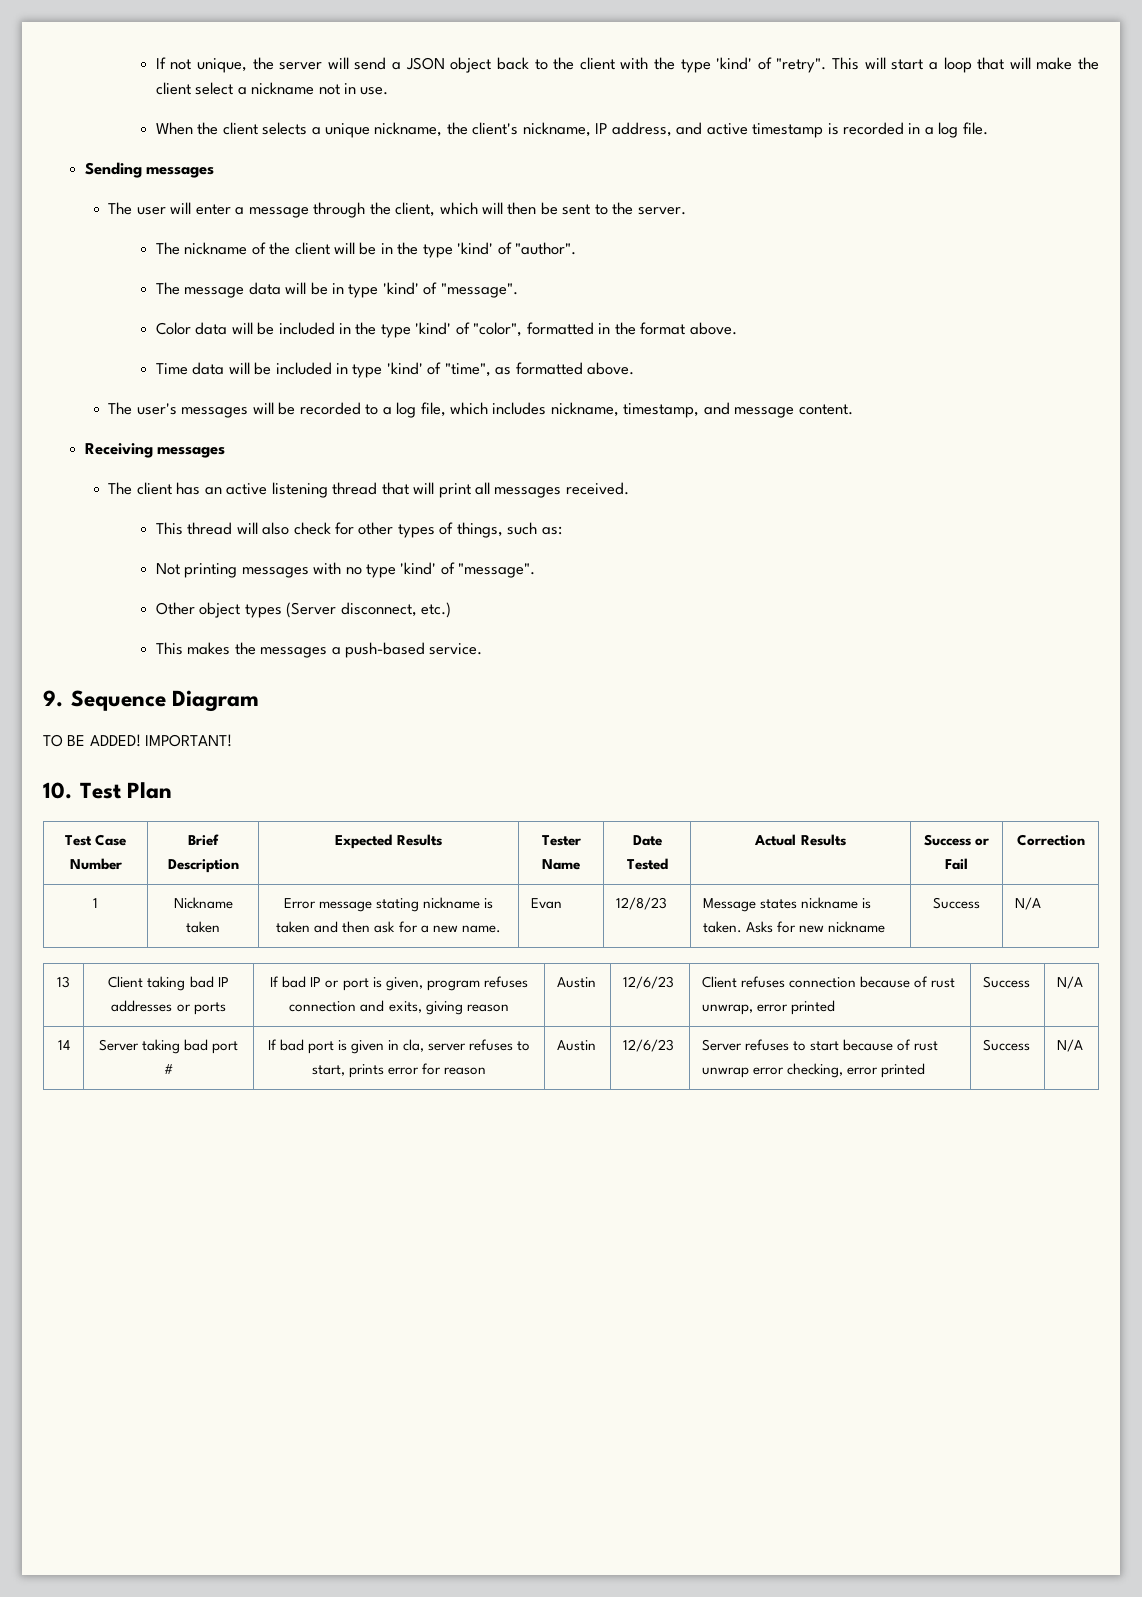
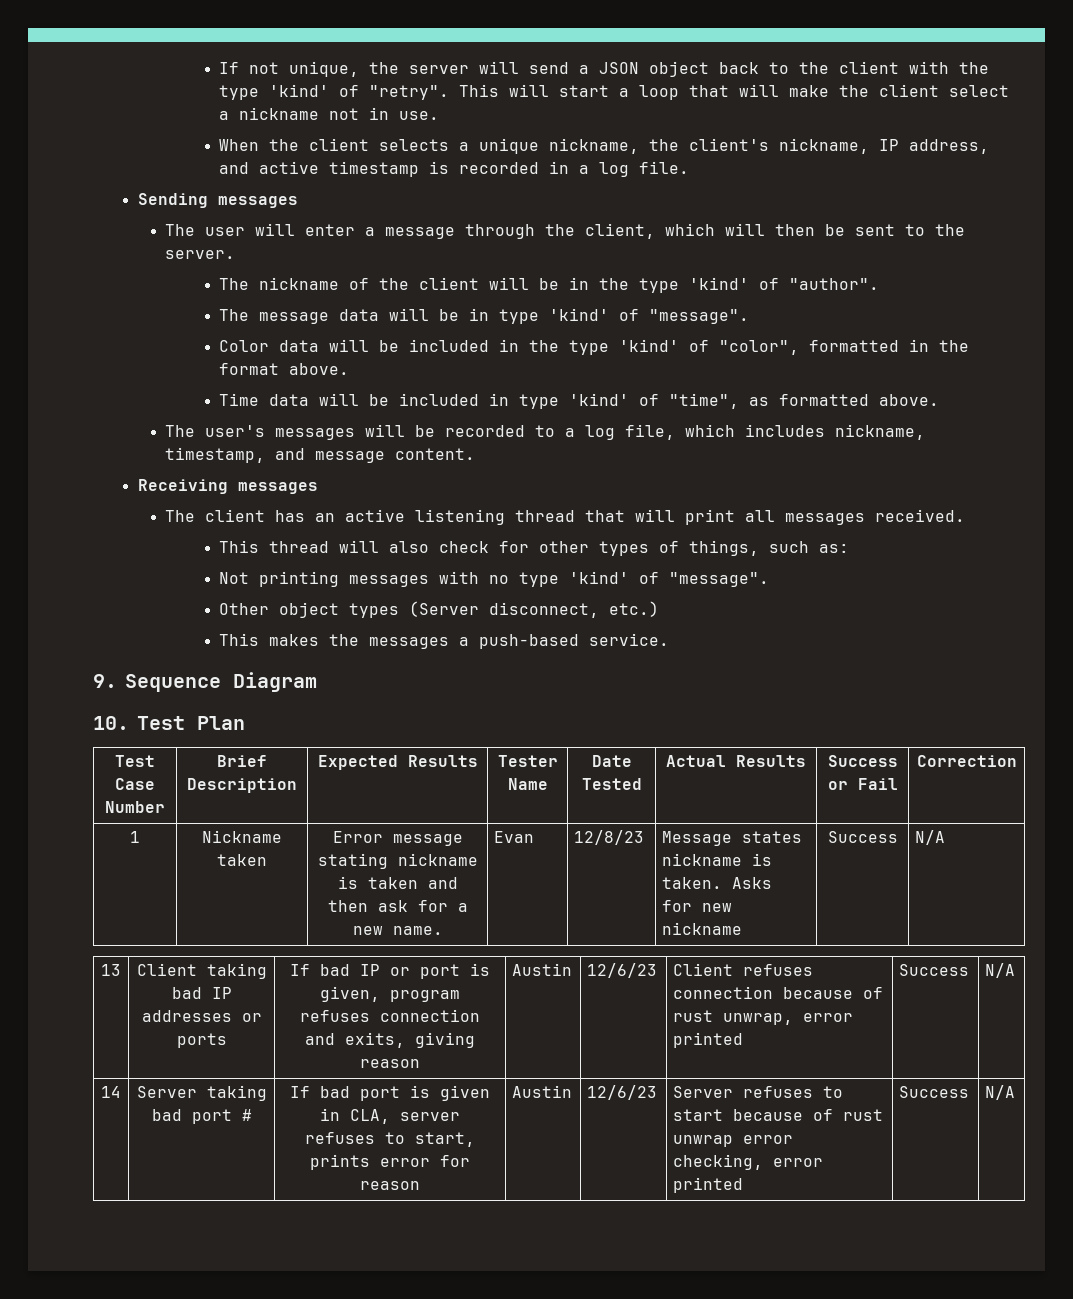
[43,734,233,747] // TO BE ADDED! IMPORTANT! -> (317, 682) none
[403,1039,425,1052] cla, -> [350,1109,390,1124] CLA,

